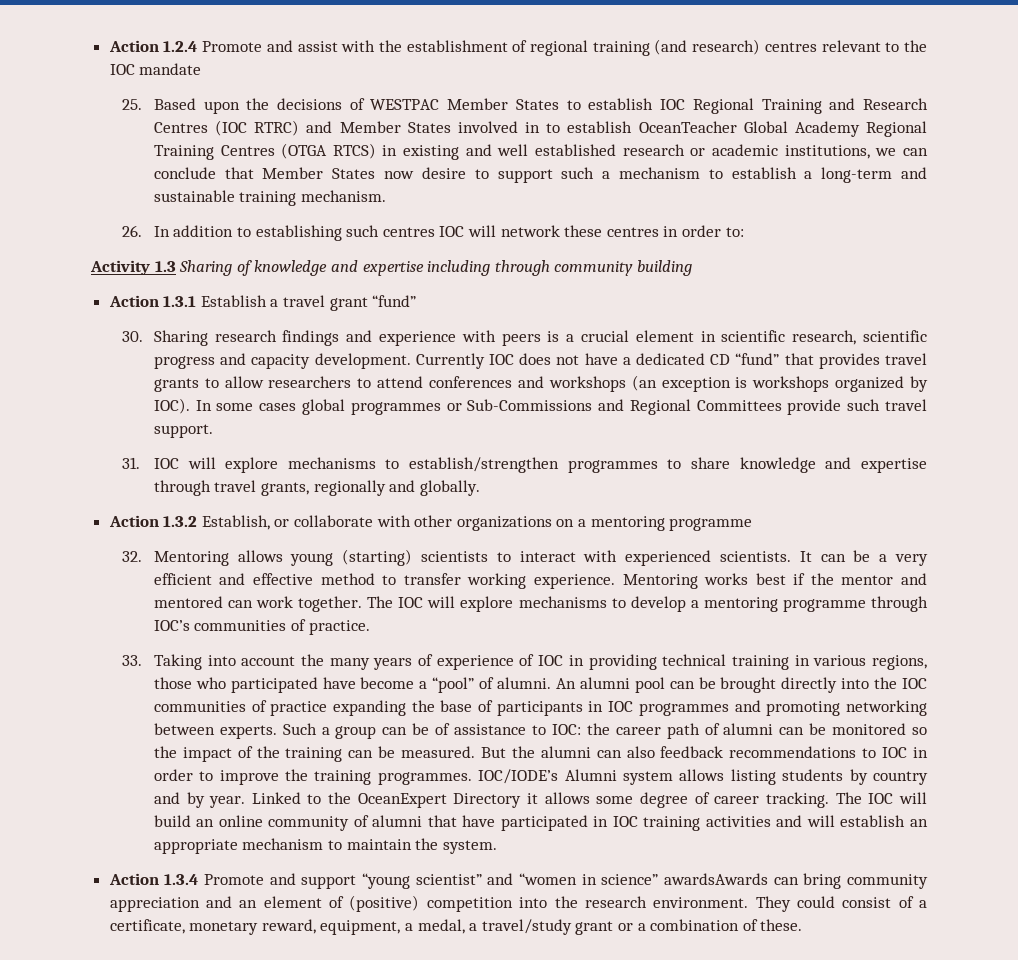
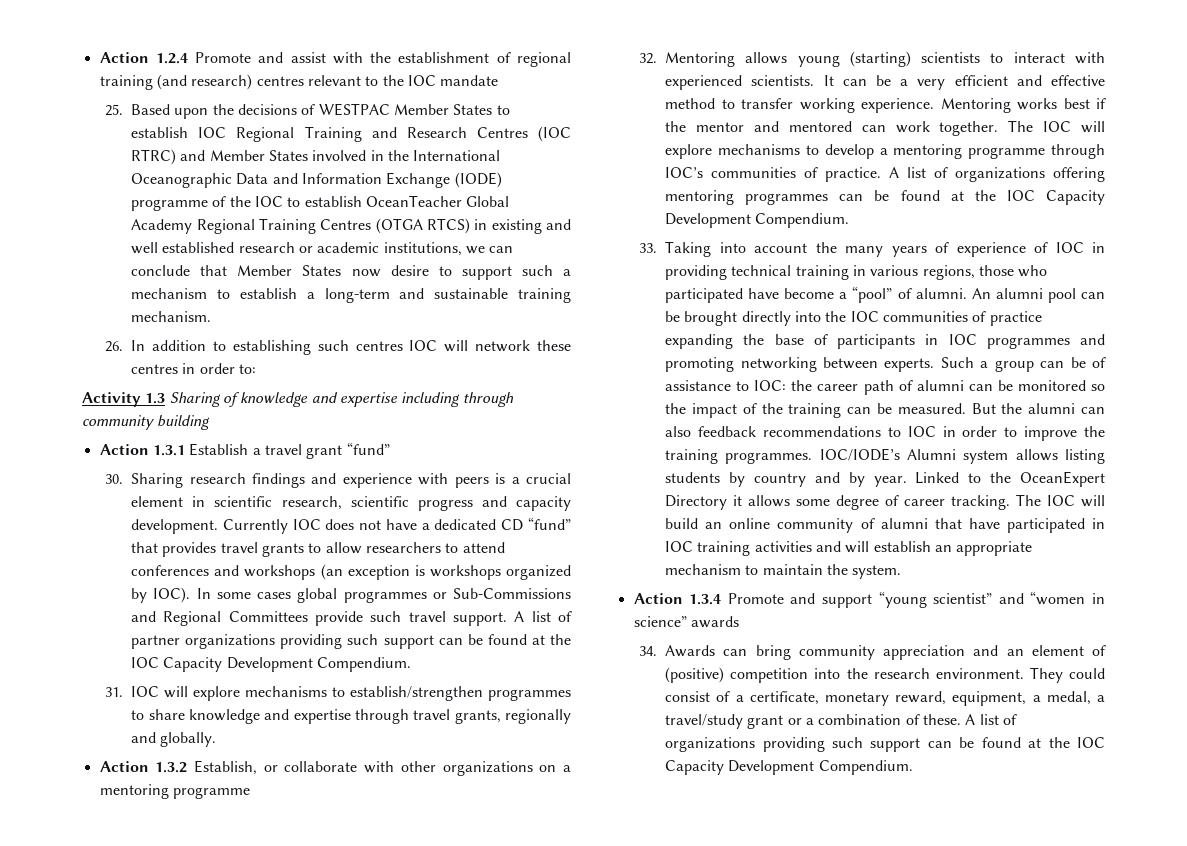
(541, 127) none -> [388,150,501,161] [131,172,502,188] [131,196,284,211] the International Oceanographic Data and Information Exchange (IODE) programme of the IOC
(213, 431) none -> [514,611,573,622] [131,634,572,649] [131,657,412,672] A list of partner organizations providing such support can be found at the IOC Capacity Development Compendium.
(370, 627) none -> [889,167,1105,182] [665,190,1105,205] [665,213,850,228] A list of organizations offering mentoring programmes can be found at the IOC Capacity Development Compendium.
[664,873,769,885] awardsAwards -> [690,616,739,628] [639,645,716,657] awards // 34. Awards
(803, 925) none -> [965,714,1018,725] [665,737,1105,752] [665,760,913,775] A list of organizations providing such support can be found at the IOC Capacity Development Compendium.

